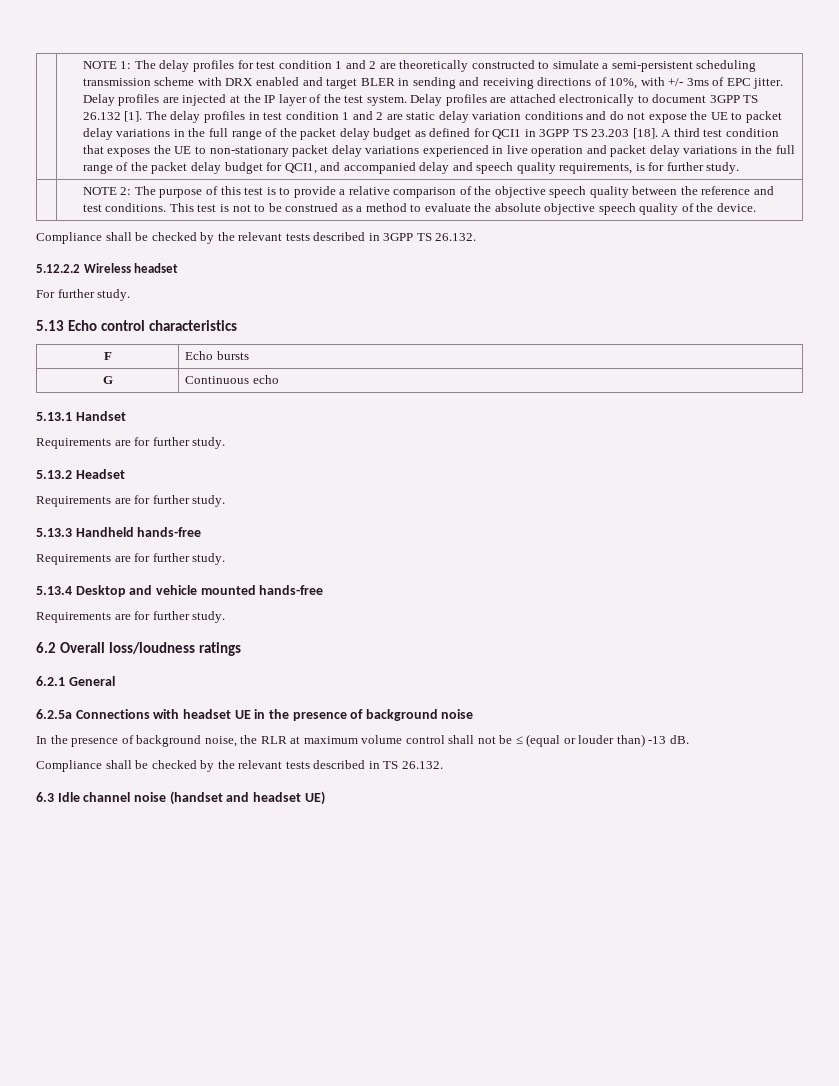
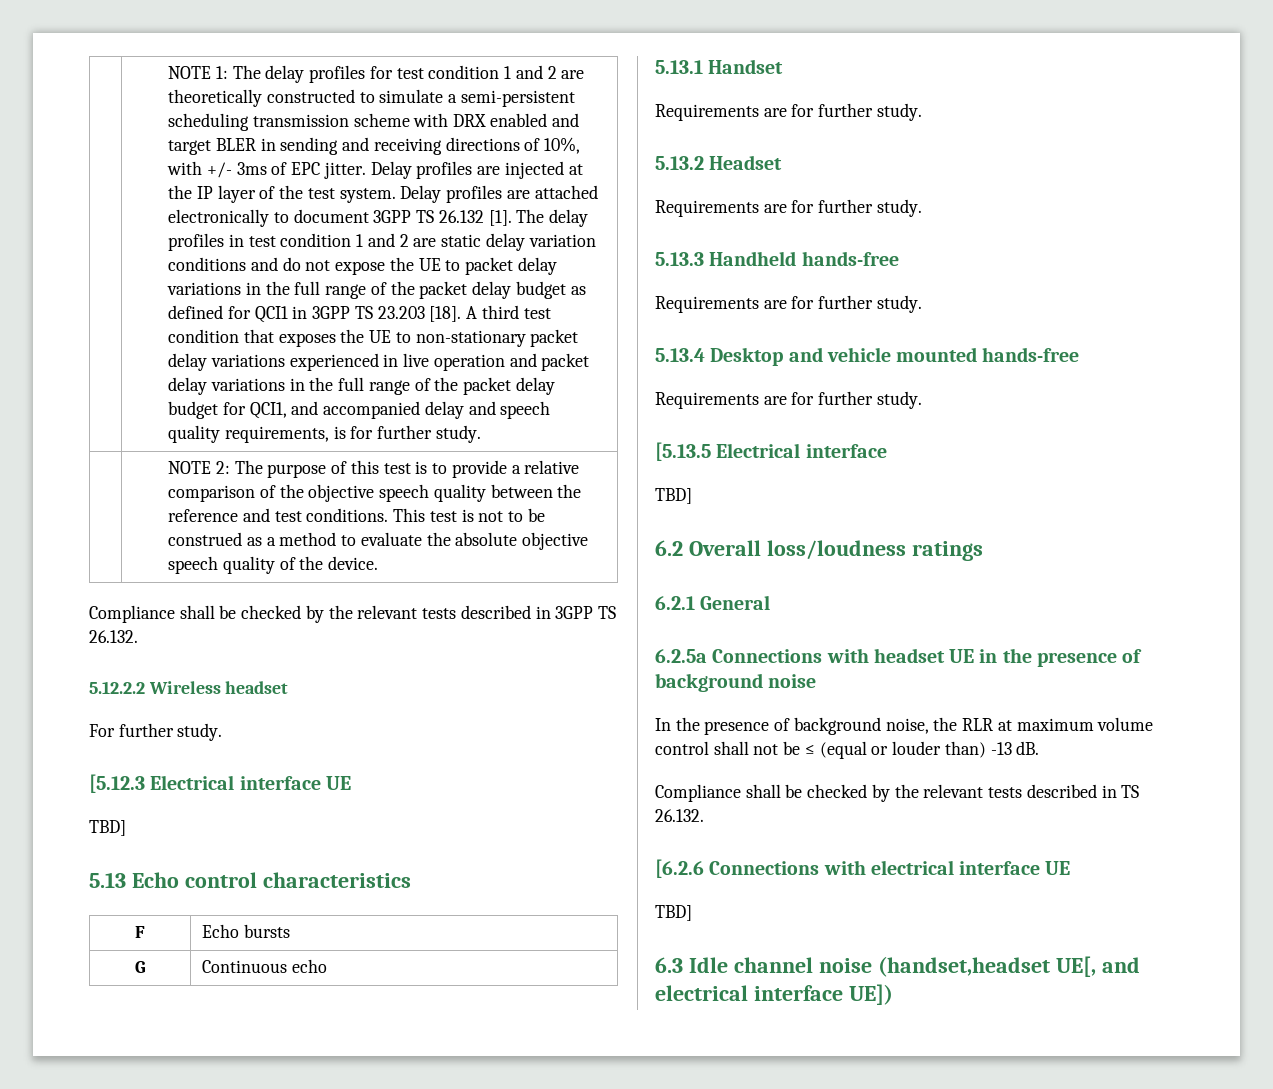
(131, 295) none -> [89,774,351,793] [89,820,126,836] // [5.12.3 Electrical interface UE // TBD]
(226, 617) none -> [655,442,887,461] [655,488,692,504] // [5.13.5 Electrical interface // TBD]
[36,791,325,805] 6.3 Idle channel noise (handset and headset UE) -> [655,859,1071,878] [655,905,692,921] [655,956,1140,977] [655,984,893,1005] [6.2.6 Connections with electrical interface UE // TBD] // 6.3 Idle channel noise (handset,headset UE[, and electrical interface UE])

